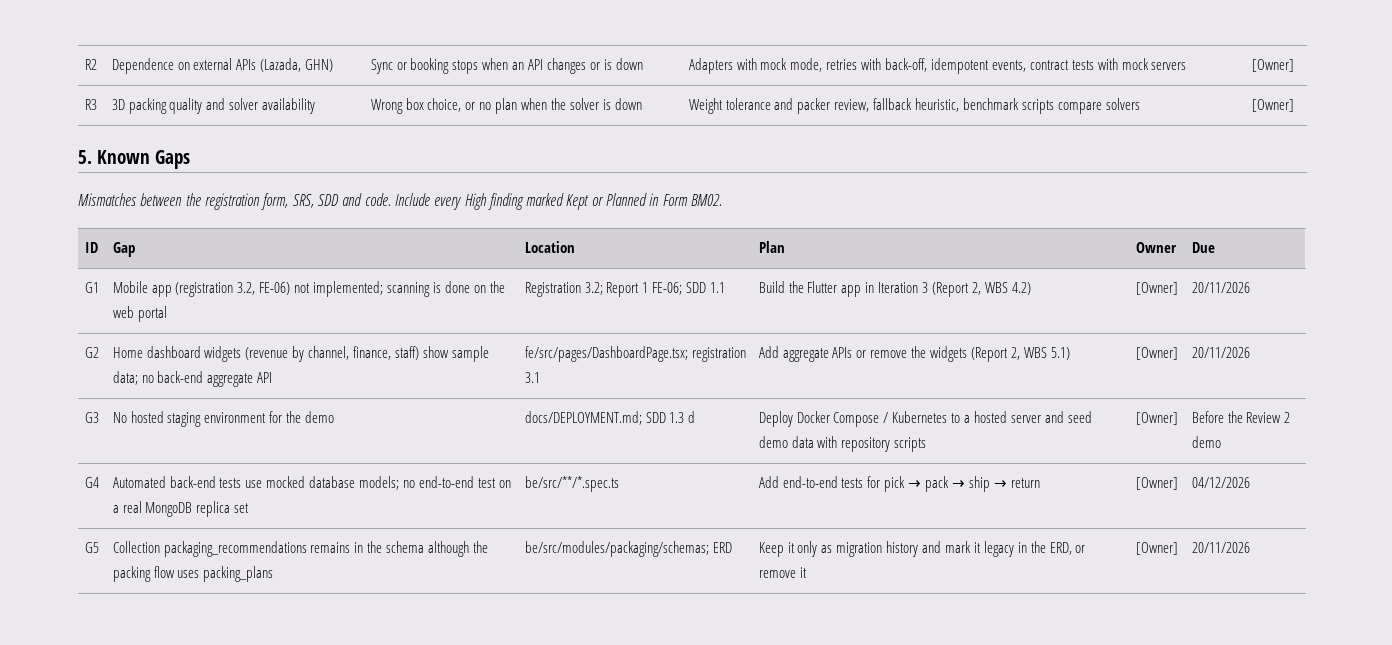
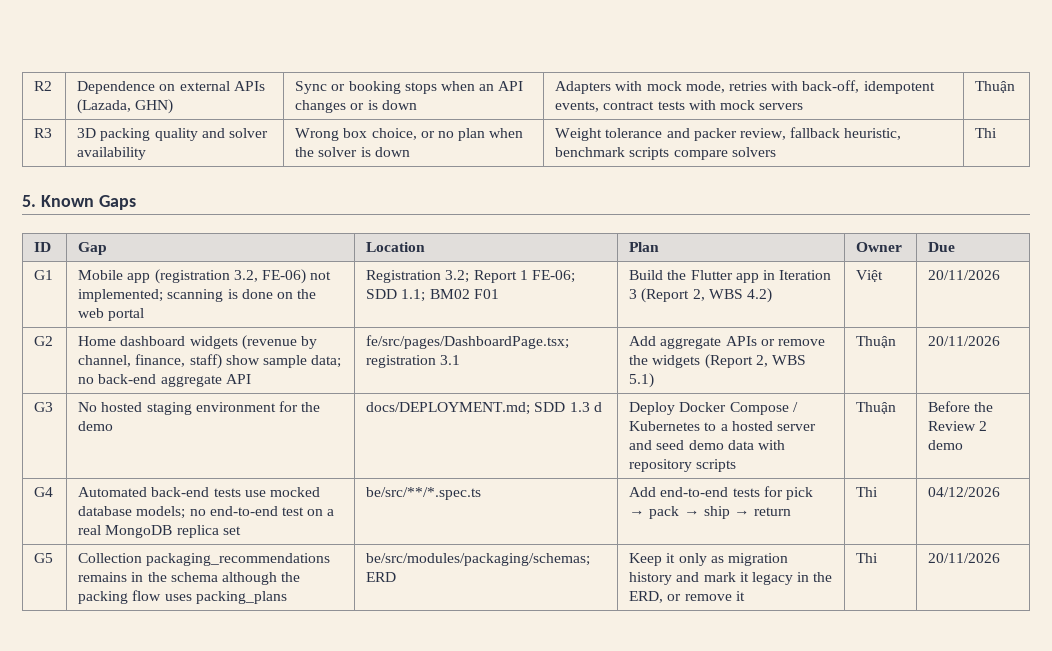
[1251,59,1294,72] [Owner] -> [975,81,1016,93] Thuận
[1251,99,1294,112] [Owner] -> [975,128,998,138] Thi
[78,193,723,210] // Mismatches between the registration form, SRS, SDD and code. Include every High finding marked Kept or Planned in Form BM02. -> (136, 202) none
[710,282,726,293] 1.1 -> [401,289,499,302] 1.1; BM02 F01
[1135,282,1178,295] [Owner] -> [856,270,884,282] Việt
[1135,347,1178,360] [Owner] -> [856,336,897,348] Thuận
[1135,412,1178,425] [Owner] -> [856,402,897,414] Thuận
[1135,477,1178,490] [Owner] -> [856,487,879,497] Thi
[1135,542,1178,555] [Owner] -> [856,553,879,563] Thi

